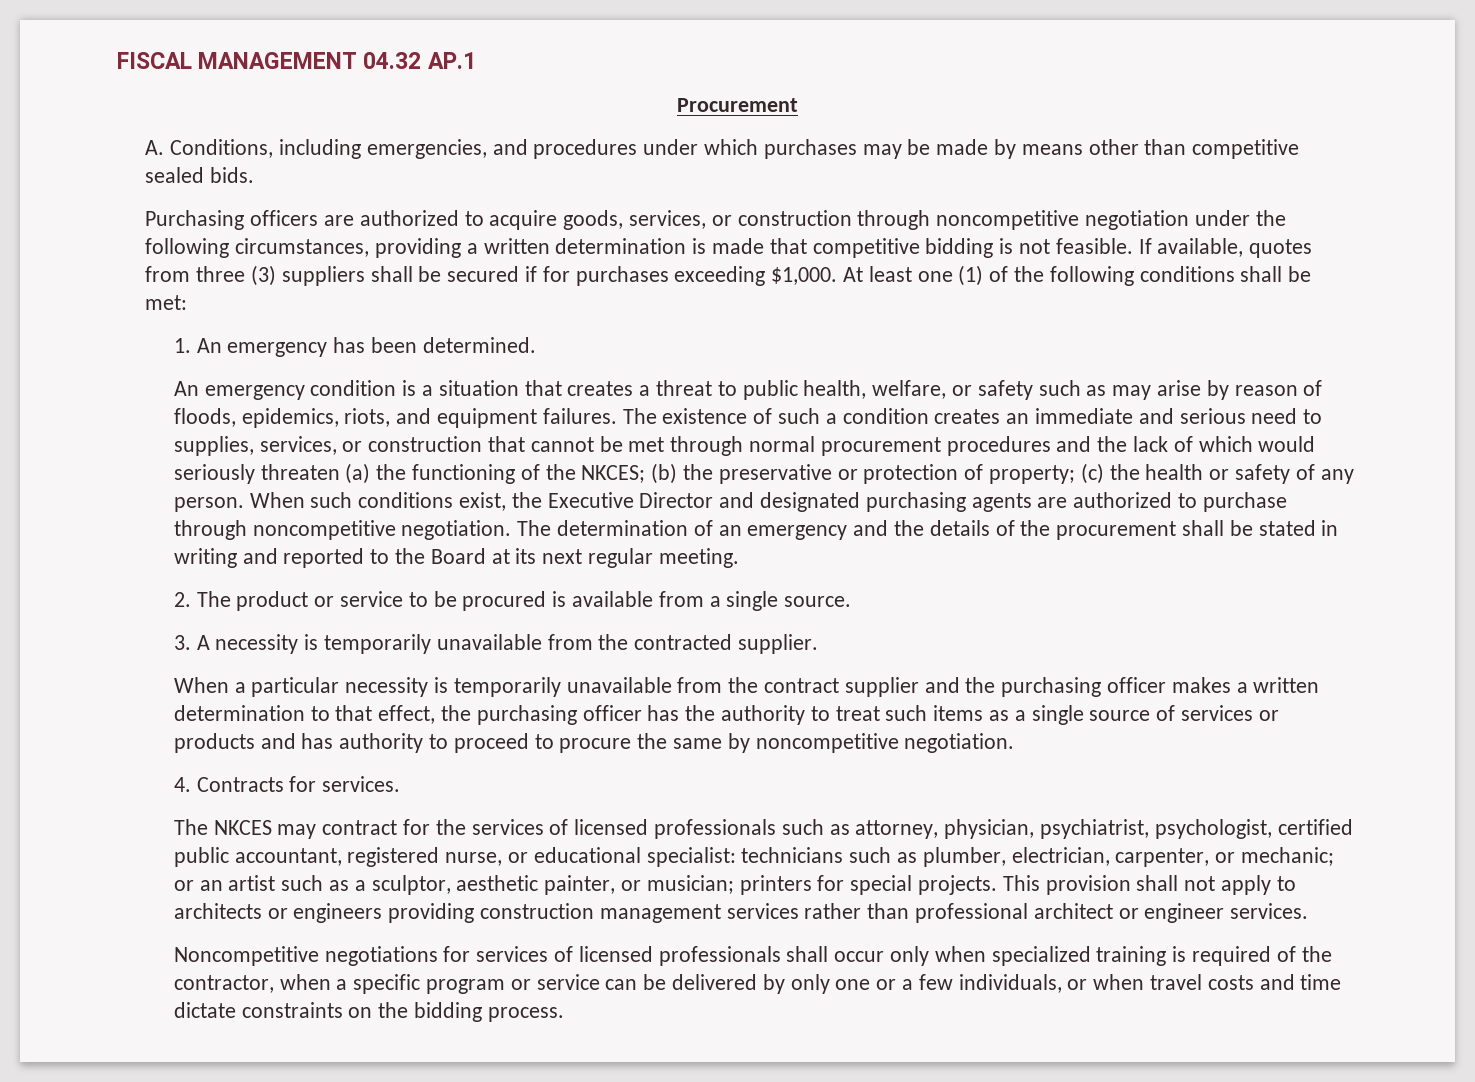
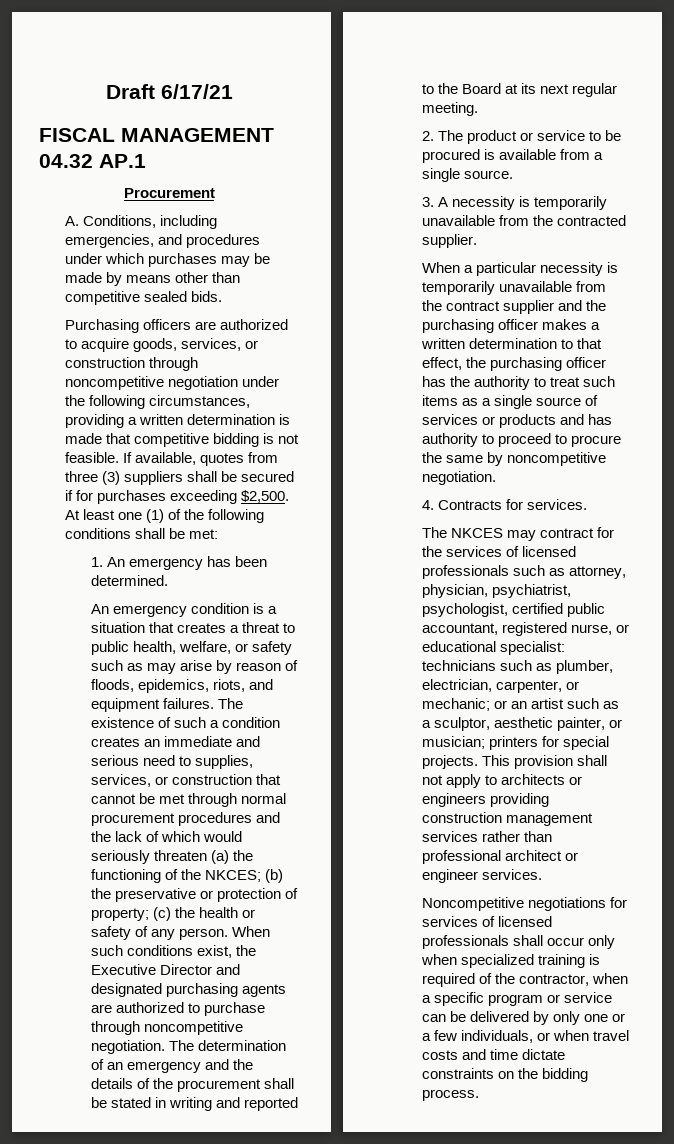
(117, 60) none -> [105,84,233,99] Draft 6/17/21 //
[771,267,838,285] $1,000. -> [241,490,290,503] $2,500.

